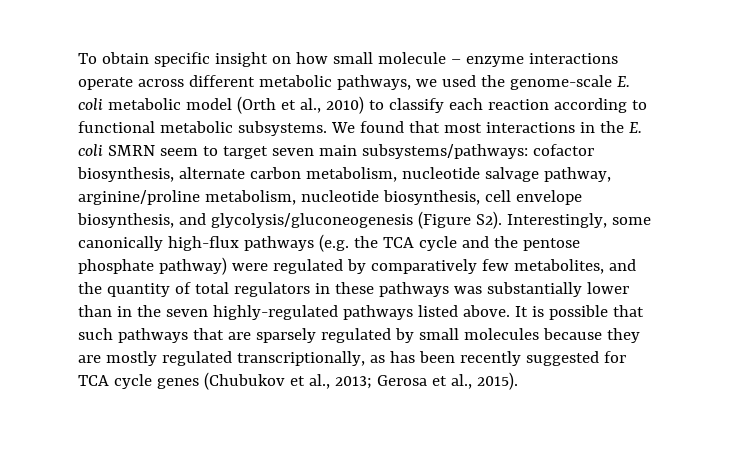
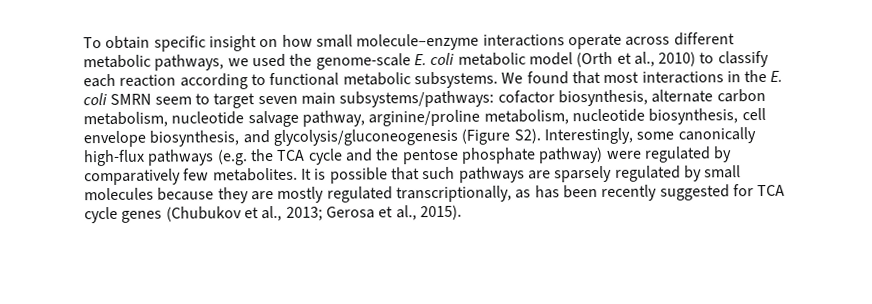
[377,52,524,67] molecule – enzyme -> [356,33,480,51] molecule–enzyme
[513,259,636,274] [78,282,629,297] [78,305,510,320] metabolites, and the quantity of total regulators in these pathways was substantially lower than in the seven highly-regulated pathways listed above. -> [212,167,298,182] metabolites.
[192,328,224,340] that -> (525, 174) none

